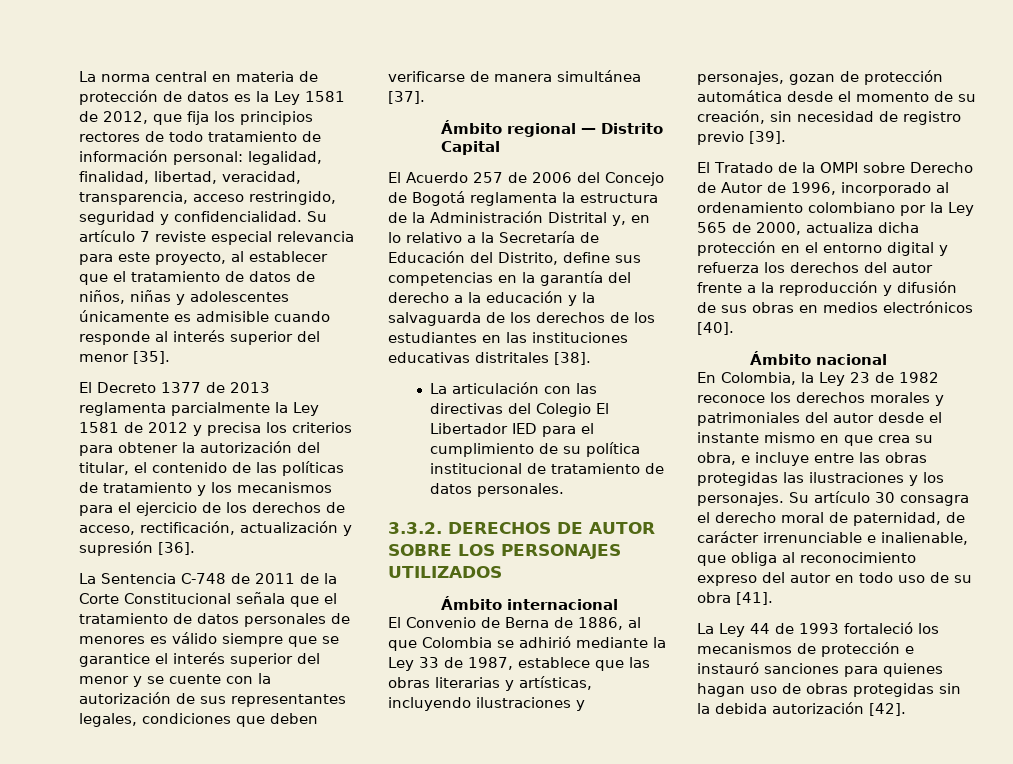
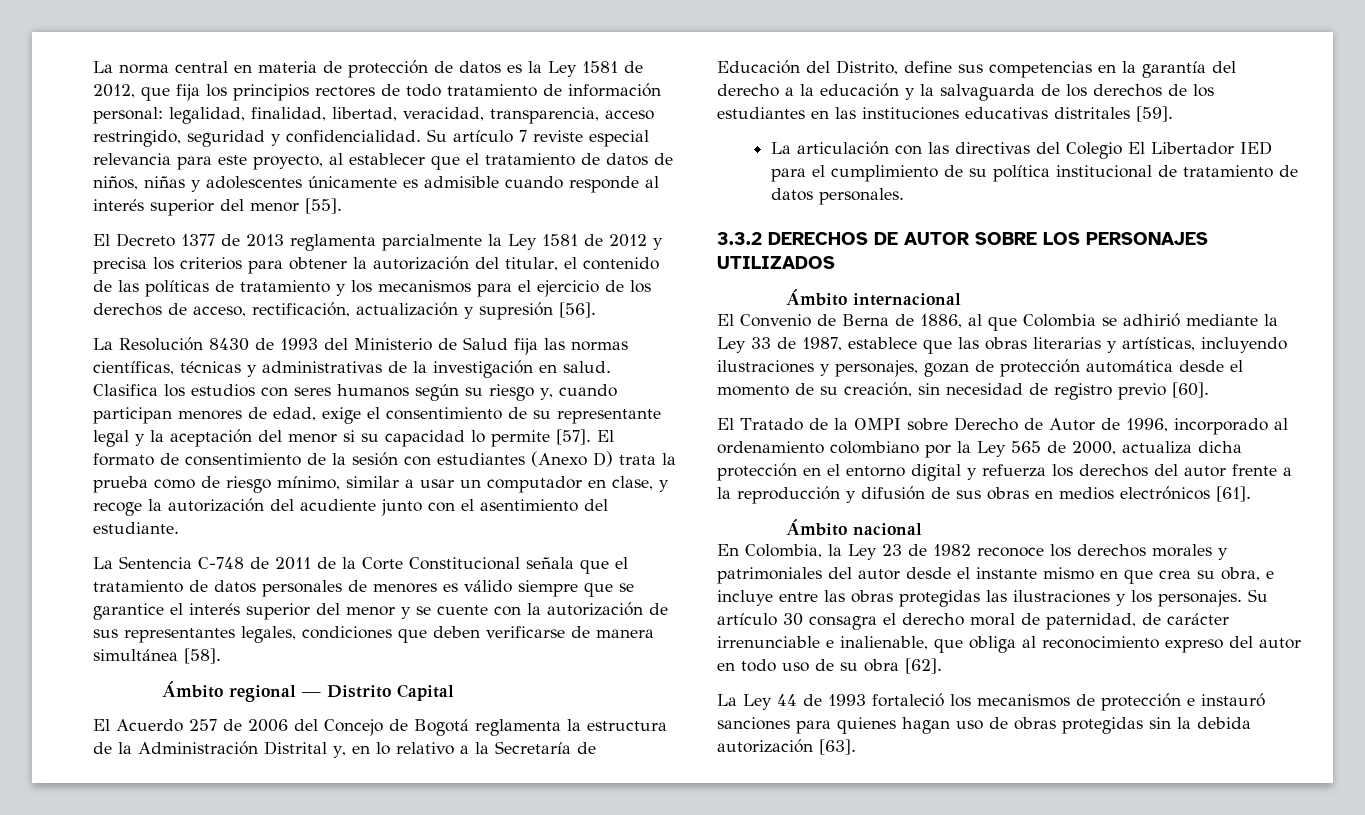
[133,351,170,364] [35]. -> [305,198,342,214] [55].
[158,542,195,555] [36]. -> [559,302,596,318] [93,337,628,355] [93,360,611,378] [93,384,617,401] [93,407,661,424] [93,429,614,447] [93,451,676,467] [93,476,669,493] [93,498,608,516] [93,522,179,534] [56]. // La Resolución 8430 de 1993 del Ministerio de Salud fija las normas científicas, técnicas y administrativas de la investigación en salud. Clasifica los estudios con seres humanos según su riesgo y, cuando participan menores de edad, exige el consentimiento de su representante legal y la aceptación del menor si su capacidad lo permite [57]. El formato de consentimiento de la sesión con estudiantes (Anexo D) trata la prueba como de riesgo mínimo, similar a usar un computador en clase, y recoge la autorización del acudiente junto con el asentimiento del estudiante.
[388,91,425,104] [37]. -> [184,648,221,664] [58].
[554,352,591,365] [38]. -> [1136,106,1173,122] [59].
[388,522,442,534] 3.3.2. -> [717,232,762,245] 3.3.2
[749,131,786,144] [39]. -> [1172,382,1209,398] [60].
[697,322,734,335] [40]. -> [1216,486,1251,502] [61].
[736,592,773,605] [41]. -> [905,658,942,674] [62].
[869,703,906,716] [42]. -> [819,739,856,755] [63].

